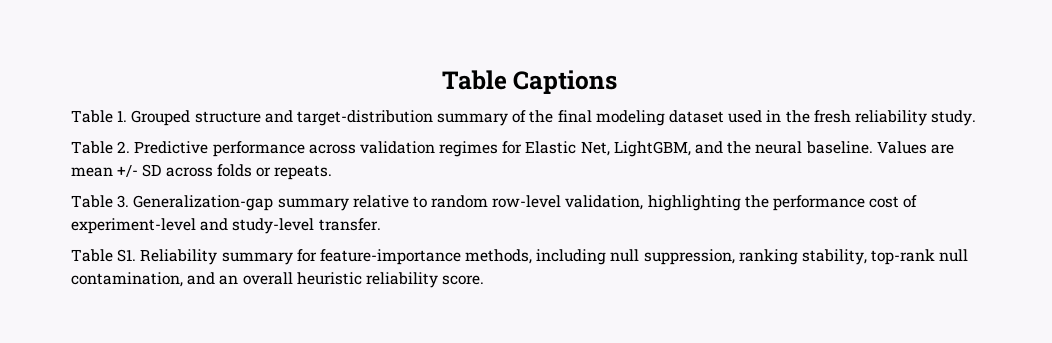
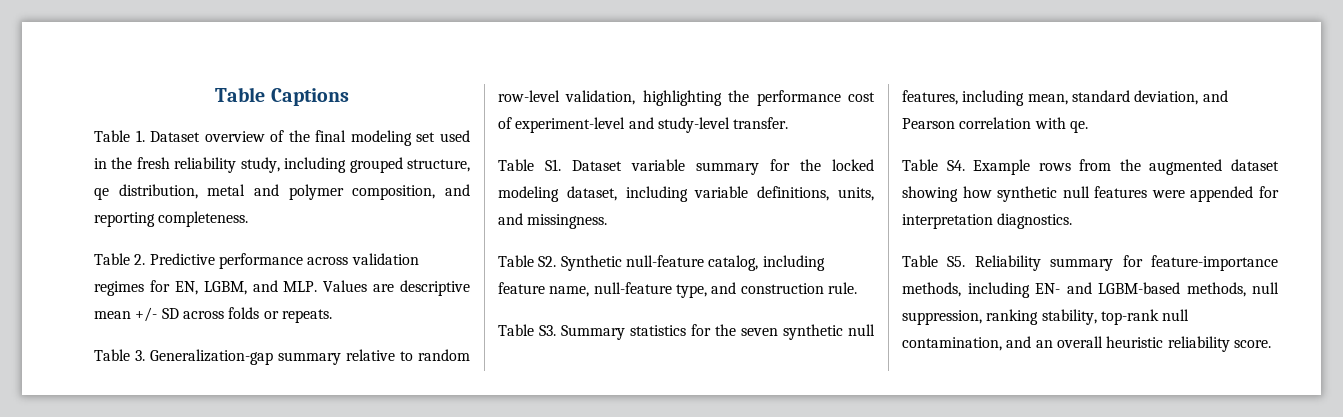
[131,110,509,126] Grouped structure and target-distribution summary -> [150,131,265,142] Dataset overview
[669,110,725,123] dataset -> [416,132,436,142] set
[931,110,977,126] study. -> [240,157,470,173] [94,184,471,200] [94,211,249,227] study, including grouped structure, qe distribution, metal and polymer composition, and reporting completeness.
[525,141,873,157] Elastic Net, LightGBM, and the neural baseline. -> [174,280,318,295] EN, LGBM, and MLP.
(954, 149) none -> [400,280,470,296] descriptive
(137, 255) none -> [572,159,874,175] [498,186,874,202] [498,213,608,229] [498,255,825,271] [498,282,857,298] [498,324,875,340] [902,90,1228,106] [902,117,1088,133] [902,159,1279,175] [902,186,1279,202] [902,213,1073,229] [902,255,966,267] Dataset variable summary for the locked modeling dataset, including variable definitions, units, and missingness. // Table S2. Synthetic null-feature catalog, including feature name, null-feature type, and construction rule. // Table S3. Summary statistics for the seven synthetic null features, including mean, standard deviation, and Pearson correlation with qe. // Table S4. Example rows from the augmented dataset showing how synthetic null features were appended for interpretation diagnostics. // Table S5.
(607, 257) none -> [1035,282,1246,297] EN- and LGBM-based methods,

